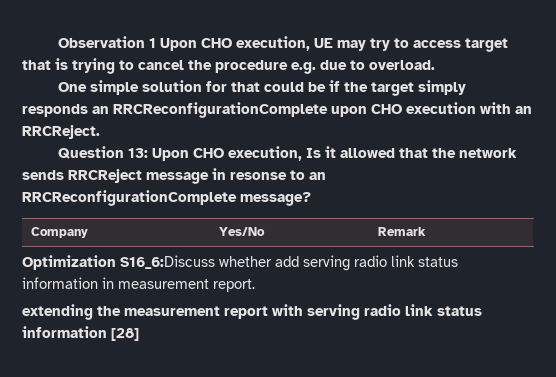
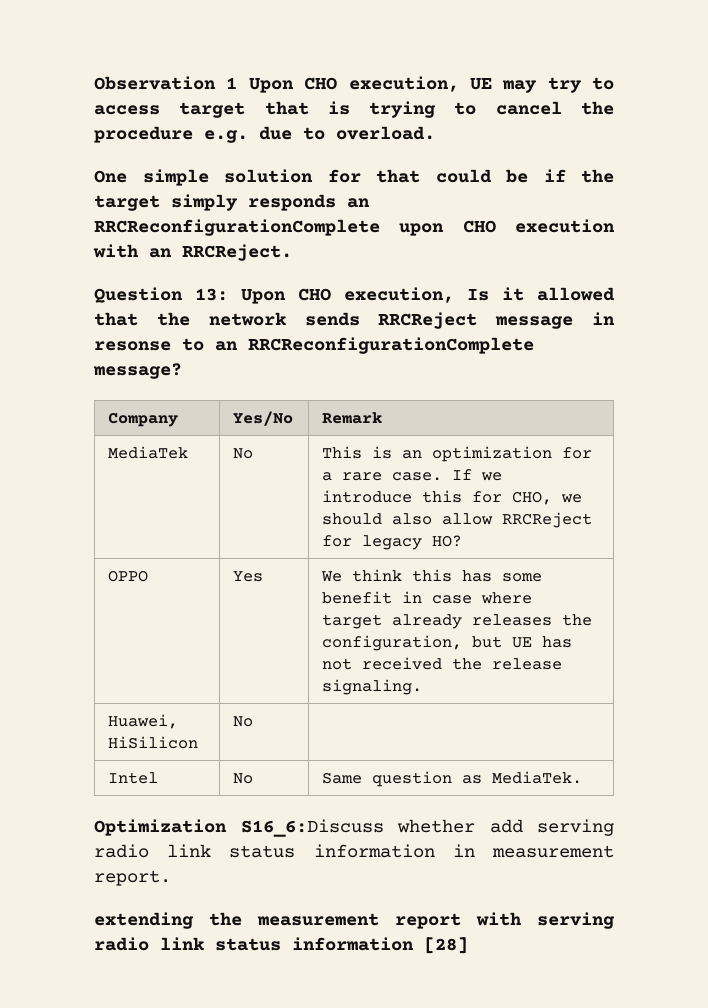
(426, 231) none -> [107,446,188,459] [232,448,253,459] [321,446,592,462] [321,469,502,481] [321,490,582,505] [321,512,592,528] [321,535,462,550] [107,570,148,582] [232,571,263,582] [320,569,542,582] [321,591,532,604] [321,614,592,629] [321,635,572,651] [321,657,562,670] [321,679,422,695] [107,714,178,729] [107,736,198,749] [232,716,253,727] [107,772,158,784] [232,773,253,784] [321,771,582,787] // MediaTek | No | This is an optimization for a rare case. If we introduce this for CHO, we should also allow RRCReject for legacy HO? // OPPO | Yes | We think this has some benefit in case where target already releases the configuration, but UE has not received the release signaling. // Huawei, HiSilicon | No | // Intel | No | Same question as MediaTek.

